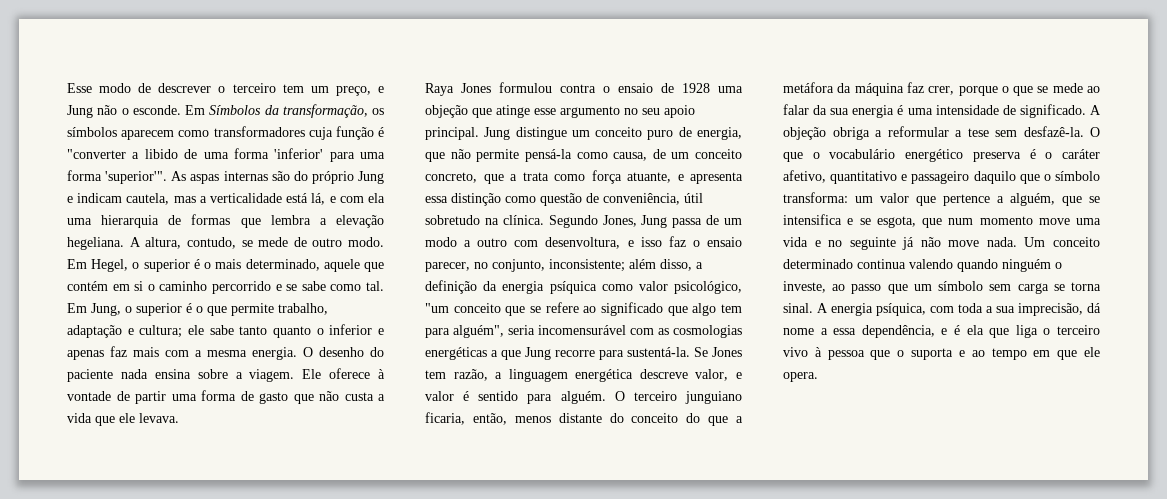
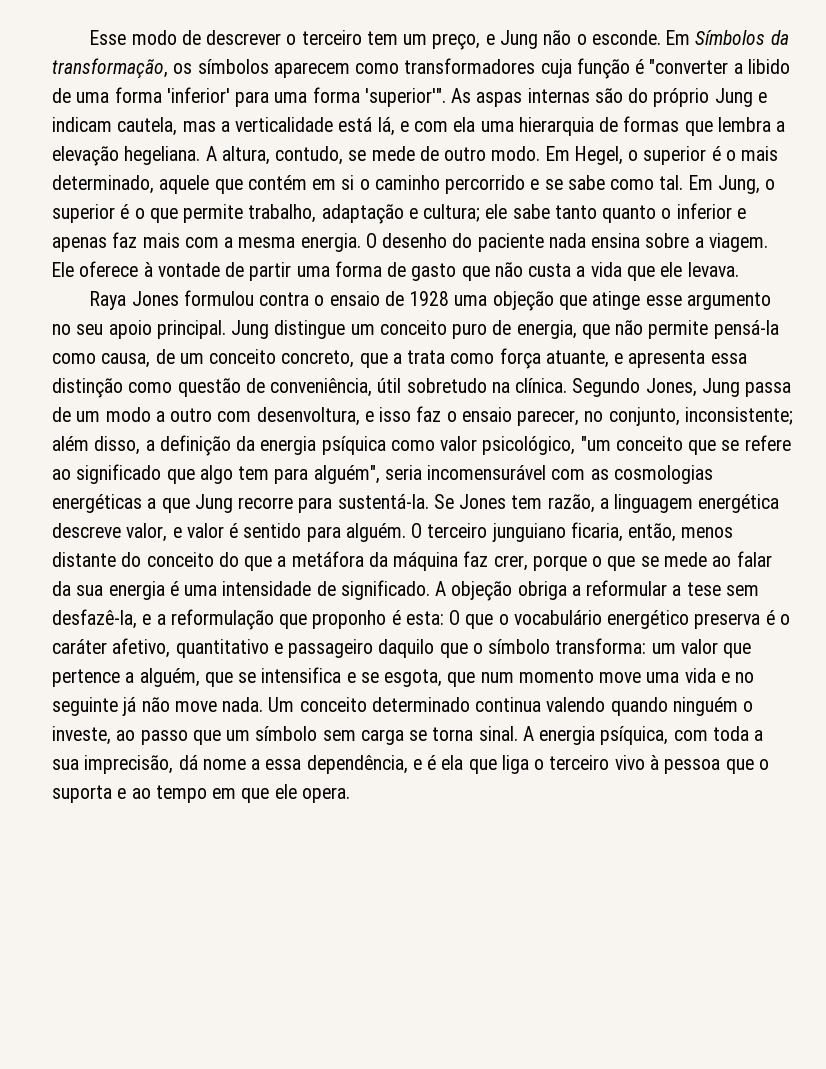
[1023,126,1084,137] desfazê-la. -> [52,609,444,630] desfazê-la, e a reformulação que proponho é esta:

